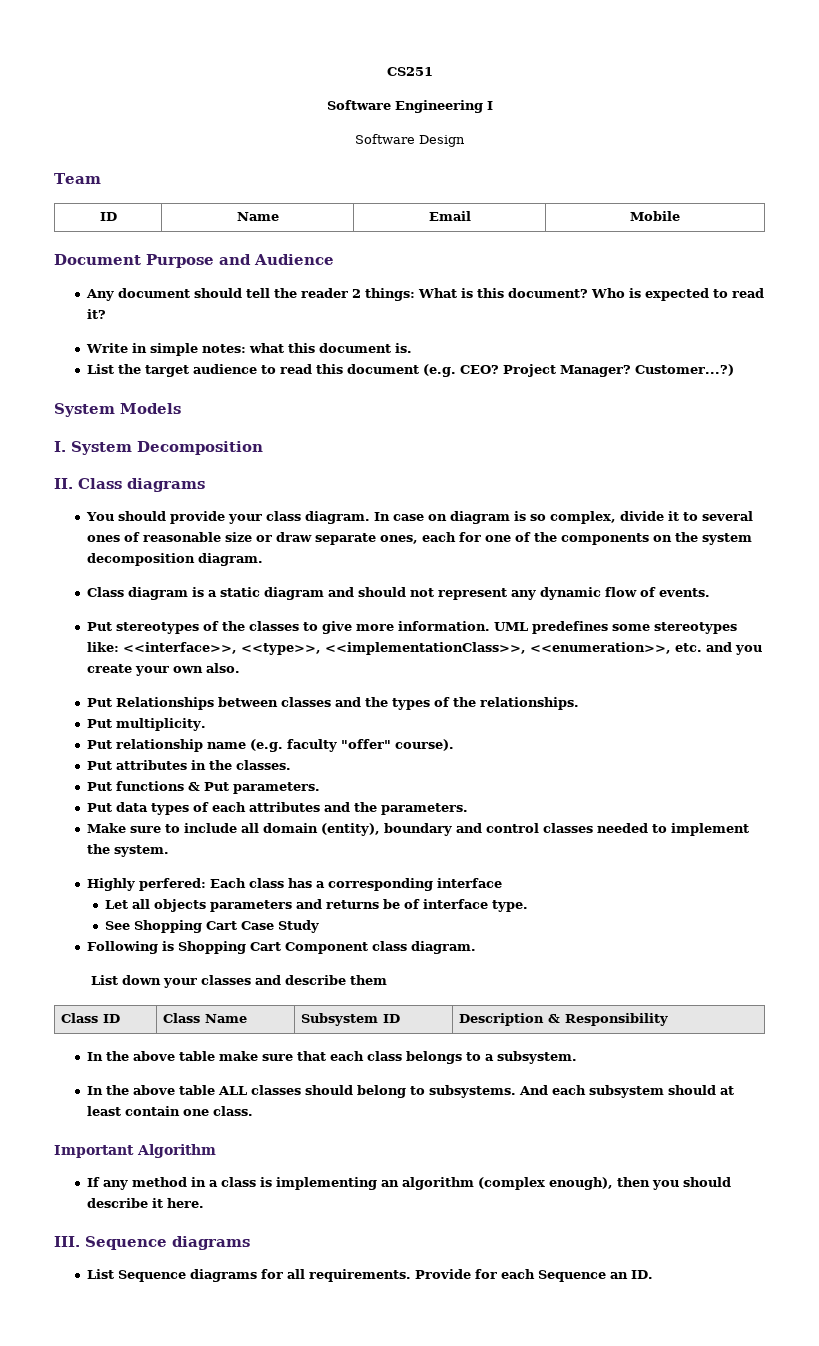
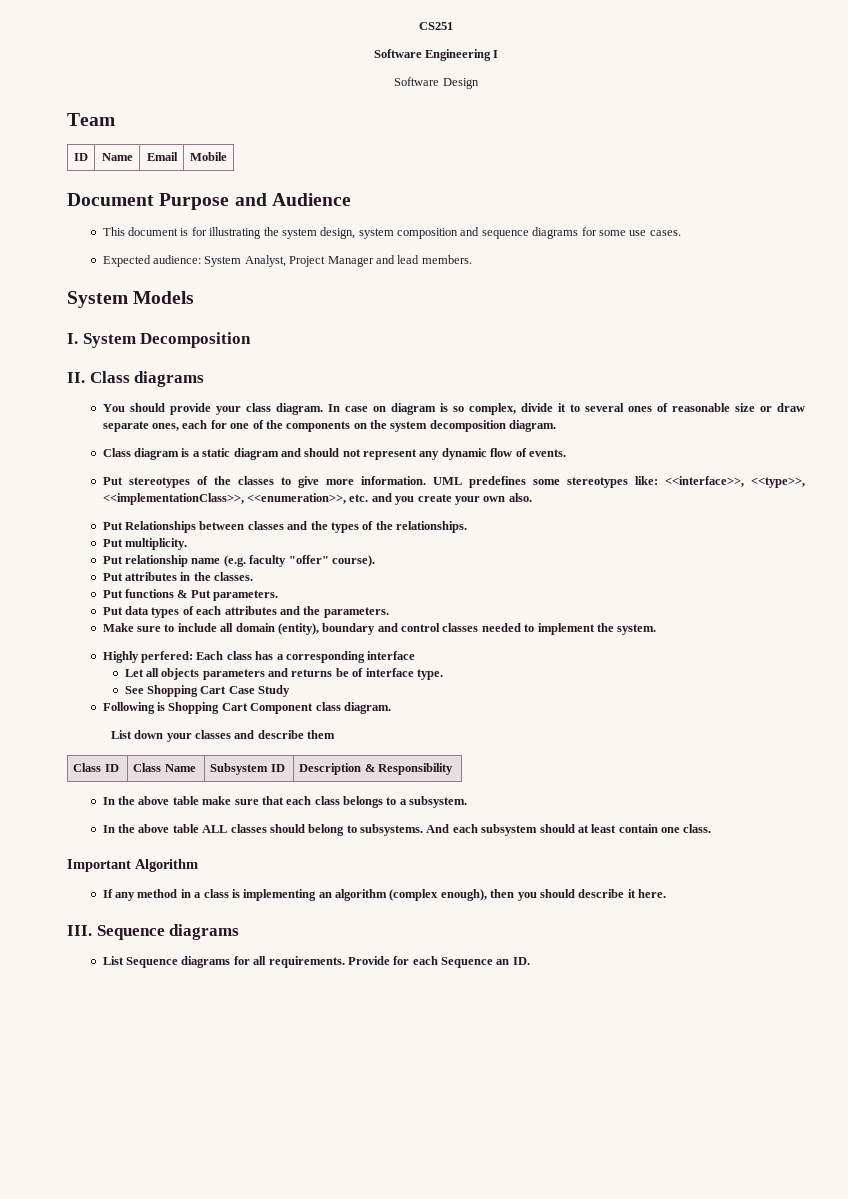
[85,288,764,301] [86,309,106,319] [85,343,412,356] [86,364,734,377] Any document should tell the reader 2 things: What is this document? Who is expected to read it? // Write in simple notes: what this document is. // List the target audience to read this document (e.g. CEO? Project Manager? Customer...?) -> [102,227,681,239] [102,255,472,267] This document is for illustrating the system design, system composition and sequence diagrams for some use cases. // Expected audience: System Analyst, Project Manager and lead members.

